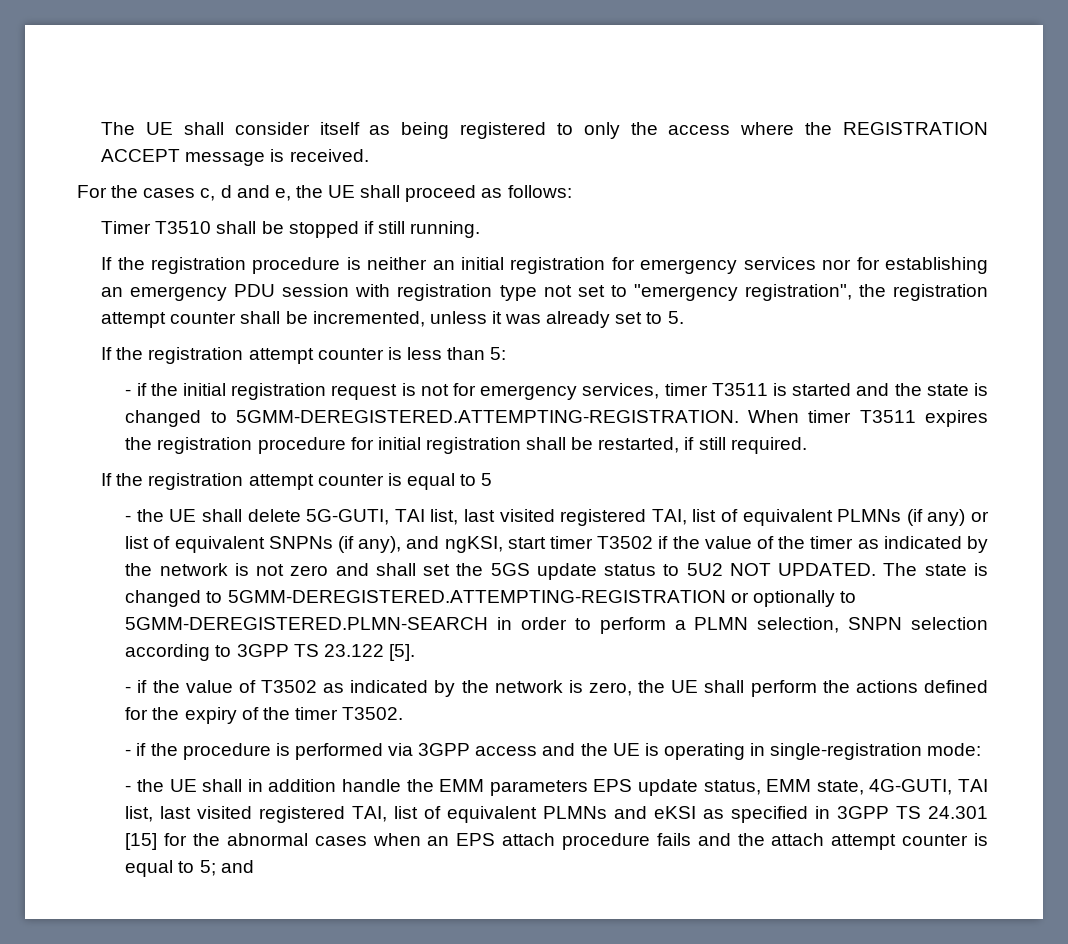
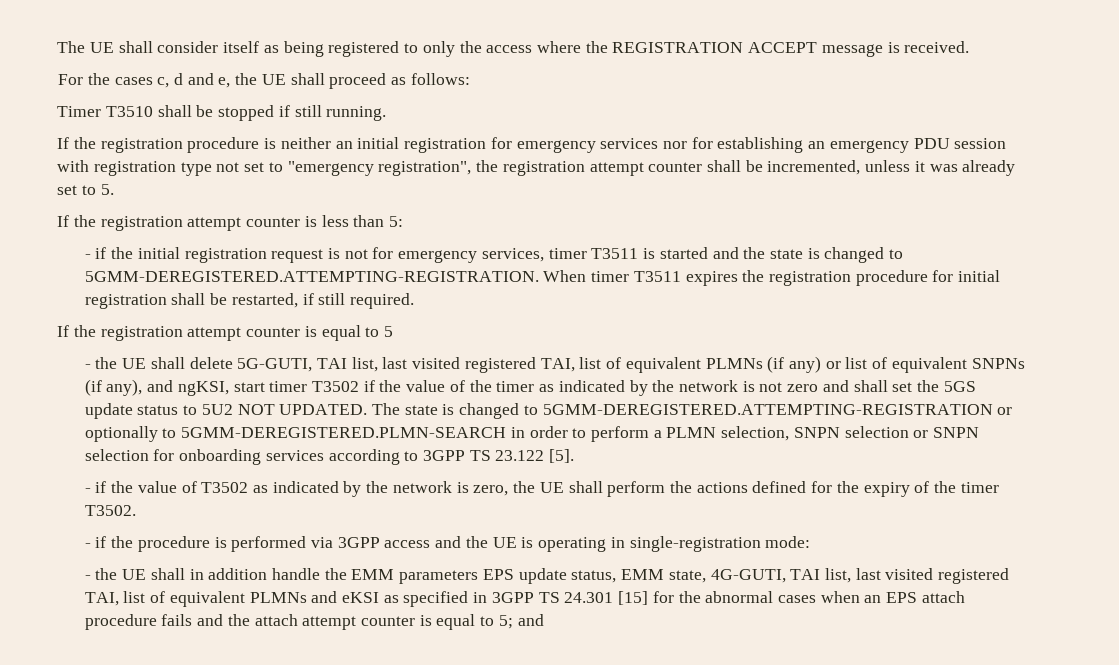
(988, 623) none -> [913,427,980,438] [84,449,324,465] or SNPN selection for onboarding services

